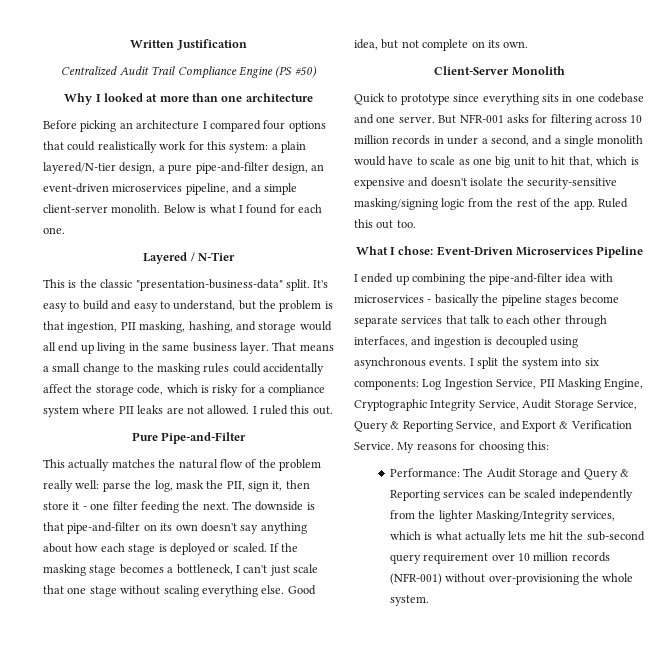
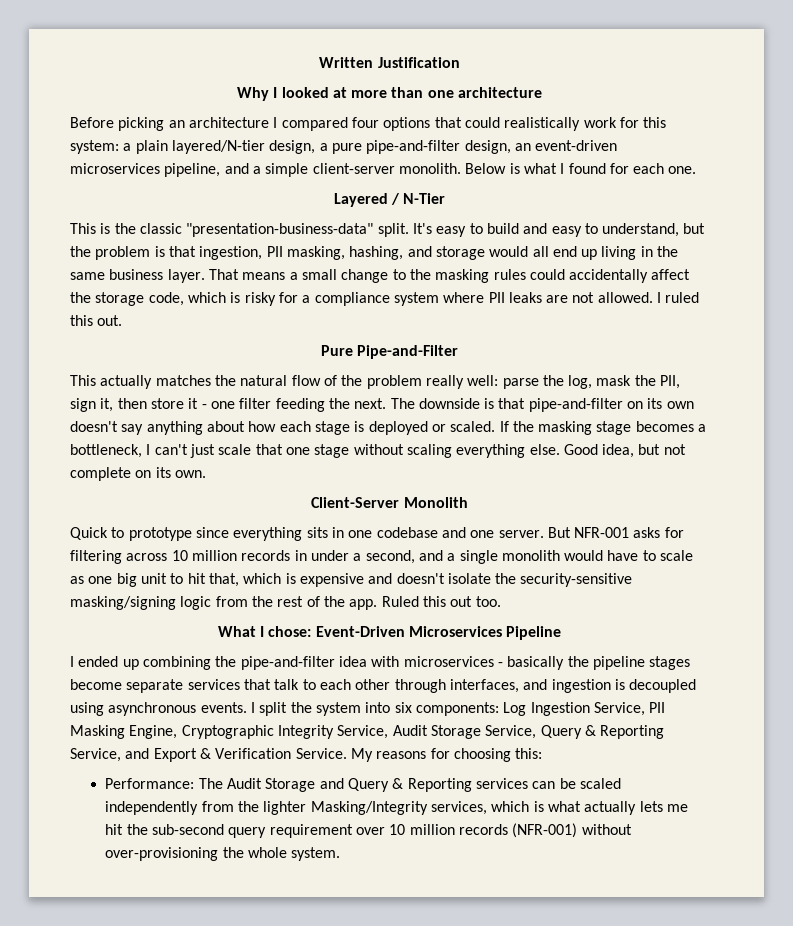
[61,66,317,79] // Centralized Audit Trail Compliance Engine (PS #50) -> (460, 62) none

